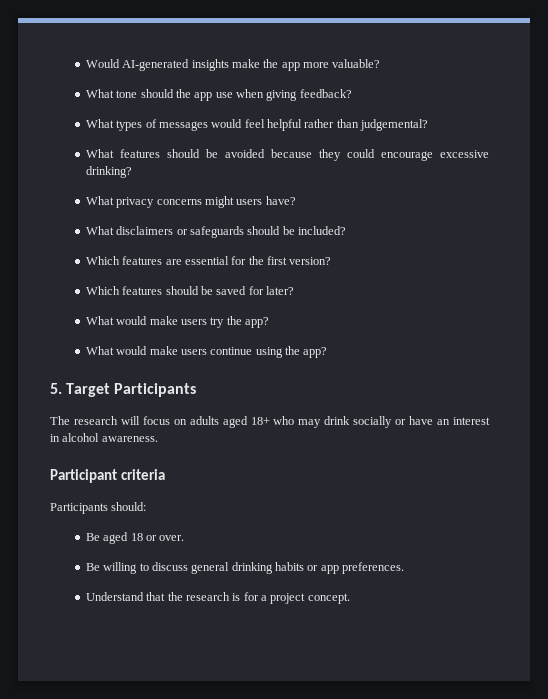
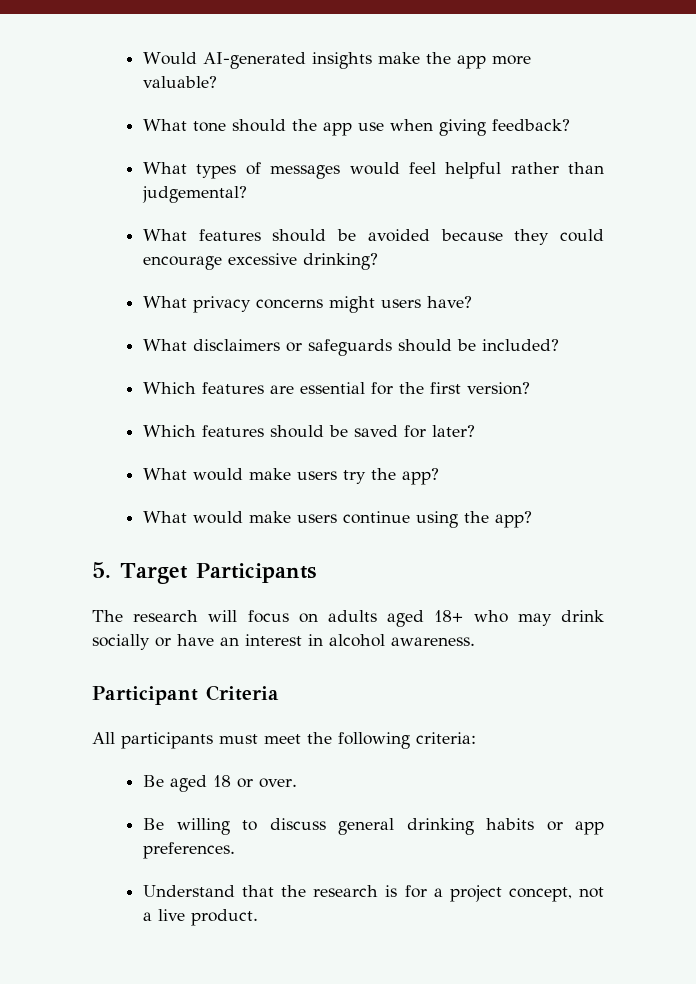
[120,469,165,480] [50,502,147,514] criteria // Participants should: -> [205,685,279,701] [92,732,476,749] Criteria // All participants must meet the following criteria:
[307,593,350,604] concept. -> [508,887,604,902] [143,909,259,926] concept, not a live product.

